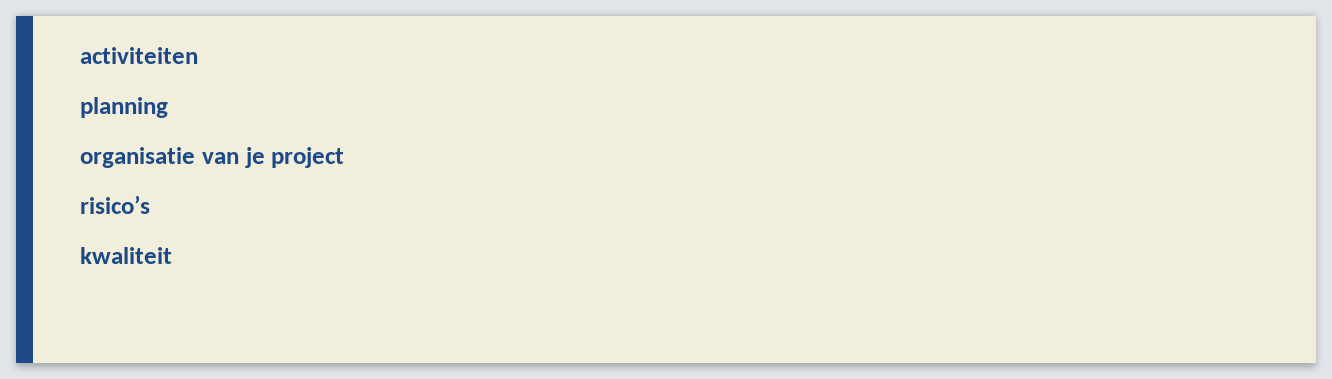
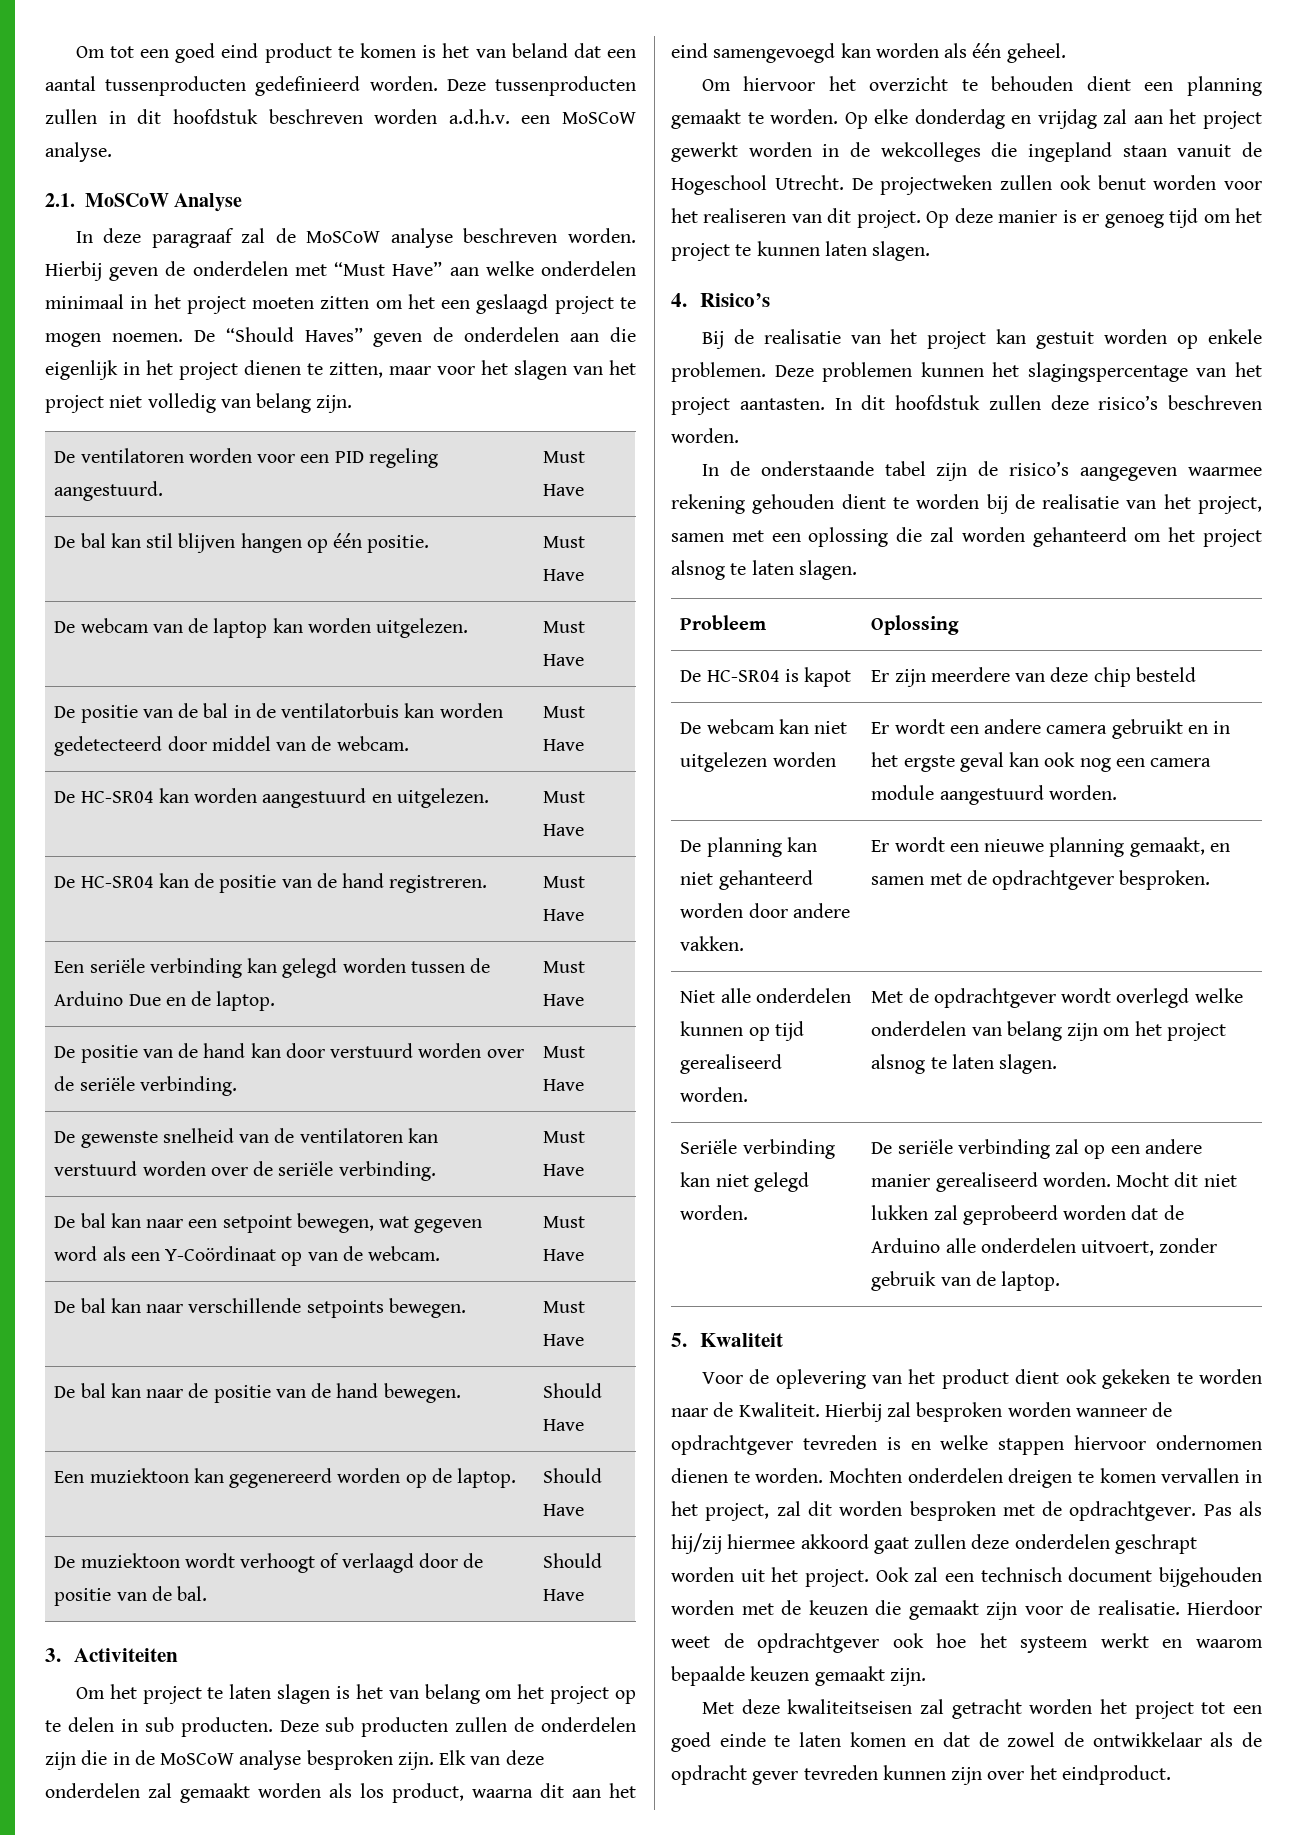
[80,47,198,64] [80,97,168,118] [80,147,345,168] [80,195,150,214] [80,247,172,264] activiteiten // planning // organisatie van je project // risico’s // kwaliteit -> [75,43,636,63] [45,76,636,96] [45,109,636,124] [45,142,112,162] [45,193,243,212] [75,228,636,248] [45,261,636,281] [45,294,636,314] [45,327,637,347] [45,360,636,380] [45,393,353,413] [54,448,438,468] [54,481,164,501] [543,451,586,463] [543,484,585,496] [54,533,430,553] [543,536,586,548] [543,569,585,581] [54,618,469,638] [543,621,586,633] [543,654,585,666] [54,703,503,723] [54,736,409,756] [543,706,586,718] [543,739,585,751] [54,788,489,808] [543,791,586,803] [543,824,585,836] [54,873,488,893] [543,876,586,888] [543,909,585,921] [54,958,491,978] [54,991,276,1011] [543,961,586,973] [543,994,585,1006] [54,1043,524,1063] [54,1076,237,1096] [543,1046,586,1058] [543,1079,585,1091] [54,1128,438,1148] [54,1161,436,1181] [543,1131,586,1143] [543,1164,585,1176] [54,1213,483,1233] [54,1246,441,1266] [543,1216,586,1228] [543,1249,585,1261] [54,1298,466,1318] [543,1301,586,1313] [543,1334,585,1346] [54,1383,461,1403] [543,1383,603,1398] [543,1419,585,1431] [54,1468,517,1488] [543,1468,603,1483] [543,1504,585,1516] [54,1553,484,1573] [54,1586,208,1606] [543,1553,603,1568] [543,1589,585,1601] [45,1648,179,1662] [75,1684,636,1704] [45,1717,636,1737] [45,1750,544,1770] [45,1783,636,1803] [671,43,1066,63] [701,76,1262,96] [671,109,1262,129] [671,142,1262,162] [671,175,1262,195] [671,208,1262,228] [671,241,931,261] [671,293,771,307] [701,329,1262,349] [671,362,1262,382] [671,395,1262,415] [671,428,739,443] [701,461,1262,481] [671,494,1262,514] [671,527,1262,547] [671,560,857,580] [680,615,767,630] [871,615,960,635] [680,667,852,687] [871,667,1196,687] [680,719,848,734] [680,752,836,772] [871,719,1231,739] [871,752,1212,772] [871,785,1117,805] [680,837,817,857] [680,870,813,890] [680,903,850,918] [680,936,745,951] [871,837,1230,857] [871,870,1211,890] [680,988,851,1003] [680,1021,804,1041] [680,1054,783,1074] [680,1087,749,1102] [871,988,1243,1008] [871,1021,1226,1041] [871,1054,1058,1074] [680,1139,835,1159] [680,1172,809,1192] [680,1205,749,1220] [871,1139,1202,1159] [871,1172,1237,1192] [871,1205,1184,1225] [871,1238,1218,1256] [871,1271,1061,1291] [671,1333,784,1347] [701,1369,1262,1389] [671,1402,1173,1422] [671,1435,1262,1455] [671,1468,1262,1488] [671,1501,1262,1521] [671,1533,1197,1554] [671,1567,1262,1587] [671,1600,1262,1620] [671,1633,1263,1653] [671,1666,926,1686] [701,1699,1263,1719] [671,1732,1262,1752] [671,1765,1171,1785] Om tot een goed eind product te komen is het van beland dat een aantal tussenproducten gedefinieerd worden. Deze tussenproducten zullen in dit hoofdstuk beschreven worden a.d.h.v. een MoSCoW analyse. // 2.1. MoSCoW Analyse // In deze paragraaf zal de MoSCoW analyse beschreven worden. Hierbij geven de onderdelen met “Must Have” aan welke onderdelen minimaal in het project moeten zitten om het een geslaagd project te mogen noemen. De “Should Haves” geven de onderdelen aan die eigenlijk in het project dienen te zitten, maar voor het slagen van het project niet volledig van belang zijn. // De ventilatoren worden voor een PID regeling aangestuurd. | Must Have // De bal kan stil blijven hangen op één positie. | Must Have // De webcam van de laptop kan worden uitgelezen. | Must Have // De positie van de bal in de ventilatorbuis kan worden gedetecteerd door middel van de webcam. | Must Have // De HC-SR04 kan worden aangestuurd en uitgelezen. | Must Have // De HC-SR04 kan de positie van de hand registreren. | Must Have // Een seriële verbinding kan gelegd worden tussen de Arduino Due en de laptop. | Must Have // De positie van de hand kan door verstuurd worden over de seriële verbinding. | Must Have // De gewenste snelheid van de ventilatoren kan verstuurd worden over de seriële verbinding. | Must Have // De bal kan naar een setpoint bewegen, wat gegeven word als een Y-Coördinaat op van de webcam. | Must Have // De bal kan naar verschillende setpoints bewegen. | Must Have // De bal kan naar de positie van de hand bewegen. | Should Have // Een muziektoon kan gegenereerd worden op de laptop. | Should Have // De muziektoon wordt verhoogt of verlaagd door de positie van de bal. | Should Have // 3. Activiteiten // Om het project te laten slagen is het van belang om het project op te delen in sub producten. Deze sub producten zullen de onderdelen zijn die in de MoSCoW analyse besproken zijn. Elk van deze onderdelen zal gemaakt worden als los product, waarna dit aan het eind samengevoegd kan worden als één geheel. // Om hiervoor het overzicht te behouden dient een planning gemaakt te worden. Op elke donderdag en vrijdag zal aan het project gewerkt worden in de wekcolleges die ingepland staan vanuit de Hogeschool Utrecht. De projectweken zullen ook benut worden voor het realiseren van dit project. Op deze manier is er genoeg tijd om het project te kunnen laten slagen. // 4. Risico’s // Bij de realisatie van het project kan gestuit worden op enkele problemen. Deze problemen kunnen het slagingspercentage van het project aantasten. In dit hoofdstuk zullen deze risico’s beschreven worden. // In de onderstaande tabel zijn de risico’s aangegeven waarmee rekening gehouden dient te worden bij de realisatie van het project, samen met een oplossing die zal worden gehanteerd om het project alsnog te laten slagen. // Probleem | Oplossing // De HC-SR04 is kapot | Er zijn meerdere van deze chip besteld // De webcam kan niet uitgelezen worden | Er wordt een andere camera gebruikt en in het ergste geval kan ook nog een camera module aangestuurd worden. // De planning kan niet gehanteerd worden door andere vakken. | Er wordt een nieuwe planning gemaakt, en samen met de opdrachtgever besproken. // Niet alle onderdelen kunnen op tijd gerealiseerd worden. | Met de opdrachtgever wordt overlegd welke onderdelen van belang zijn om het project alsnog te laten slagen. // Seriële verbinding kan niet gelegd worden. | De seriële verbinding zal op een andere manier gerealiseerd worden. Mocht dit niet lukken zal geprobeerd worden dat de Arduino alle onderdelen uitvoert, zonder gebruik van de laptop. // 5. Kwaliteit // Voor de oplevering van het product dient ook gekeken te worden naar de Kwaliteit. Hierbij zal besproken worden wanneer de opdrachtgever tevreden is en welke stappen hiervoor ondernomen dienen te worden. Mochten onderdelen dreigen te komen vervallen in het project, zal dit worden besproken met de opdrachtgever. Pas als hij/zij hiermee akkoord gaat zullen deze onderdelen geschrapt worden uit het project. Ook zal een technisch document bijgehouden worden met de keuzen die gemaakt zijn voor de realisatie. Hierdoor weet de opdrachtgever ook hoe het systeem werkt en waarom bepaalde keuzen gemaakt zijn. // Met deze kwaliteitseisen zal getracht worden het project tot een goed einde te laten komen en dat de zowel de ontwikkelaar als de opdracht gever tevreden kunnen zijn over het eindproduct.

